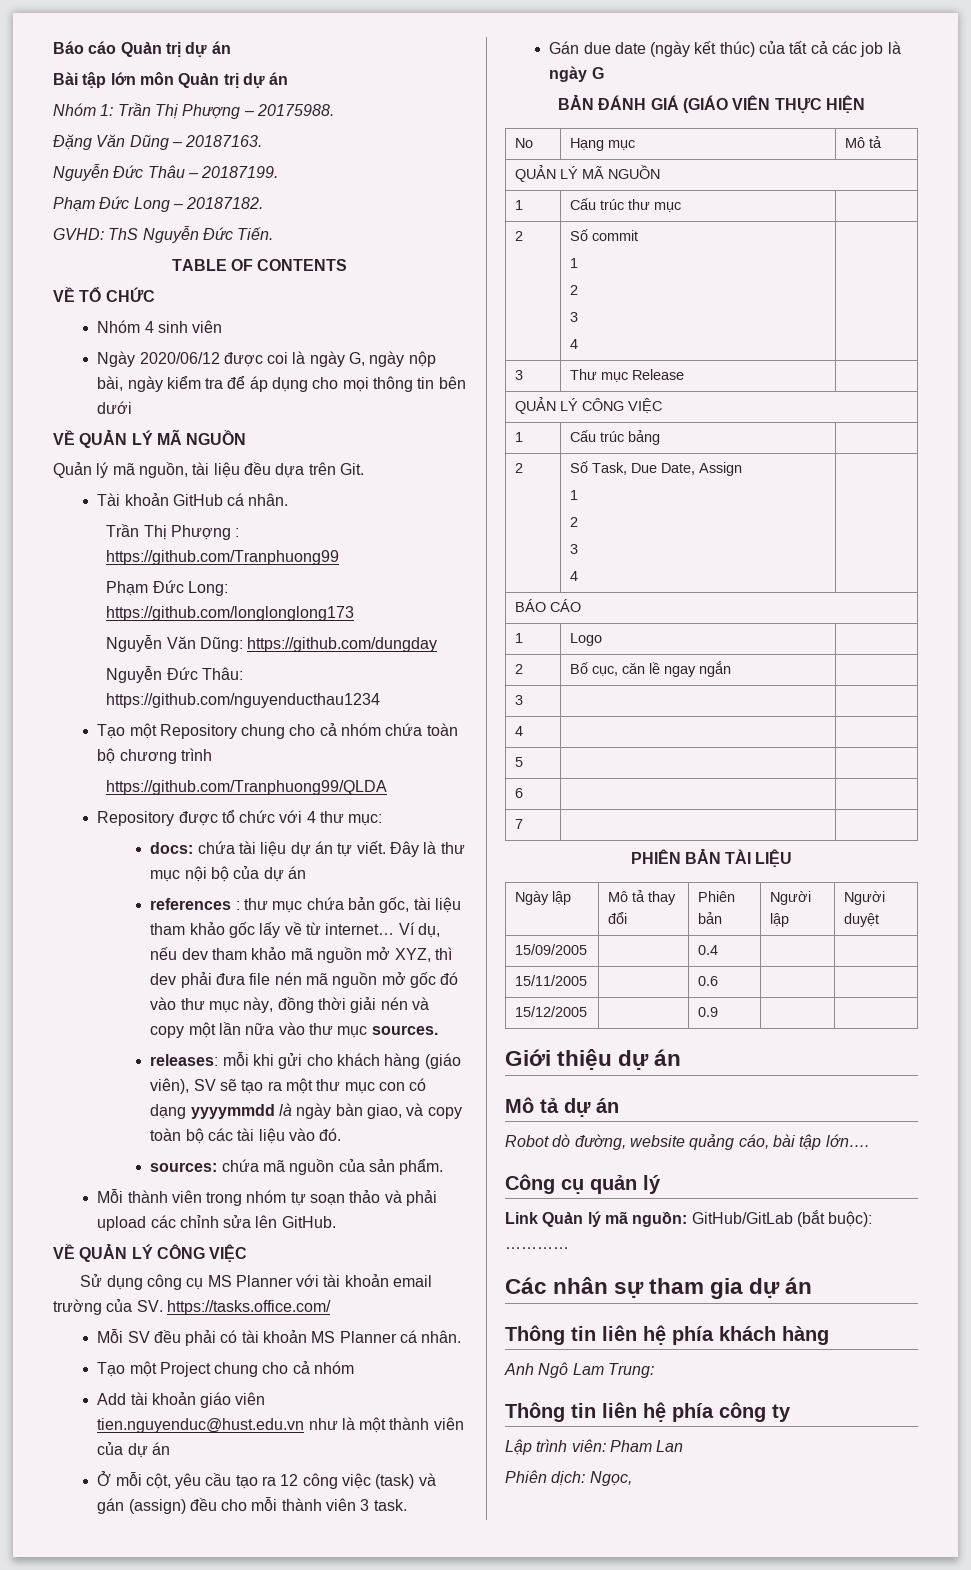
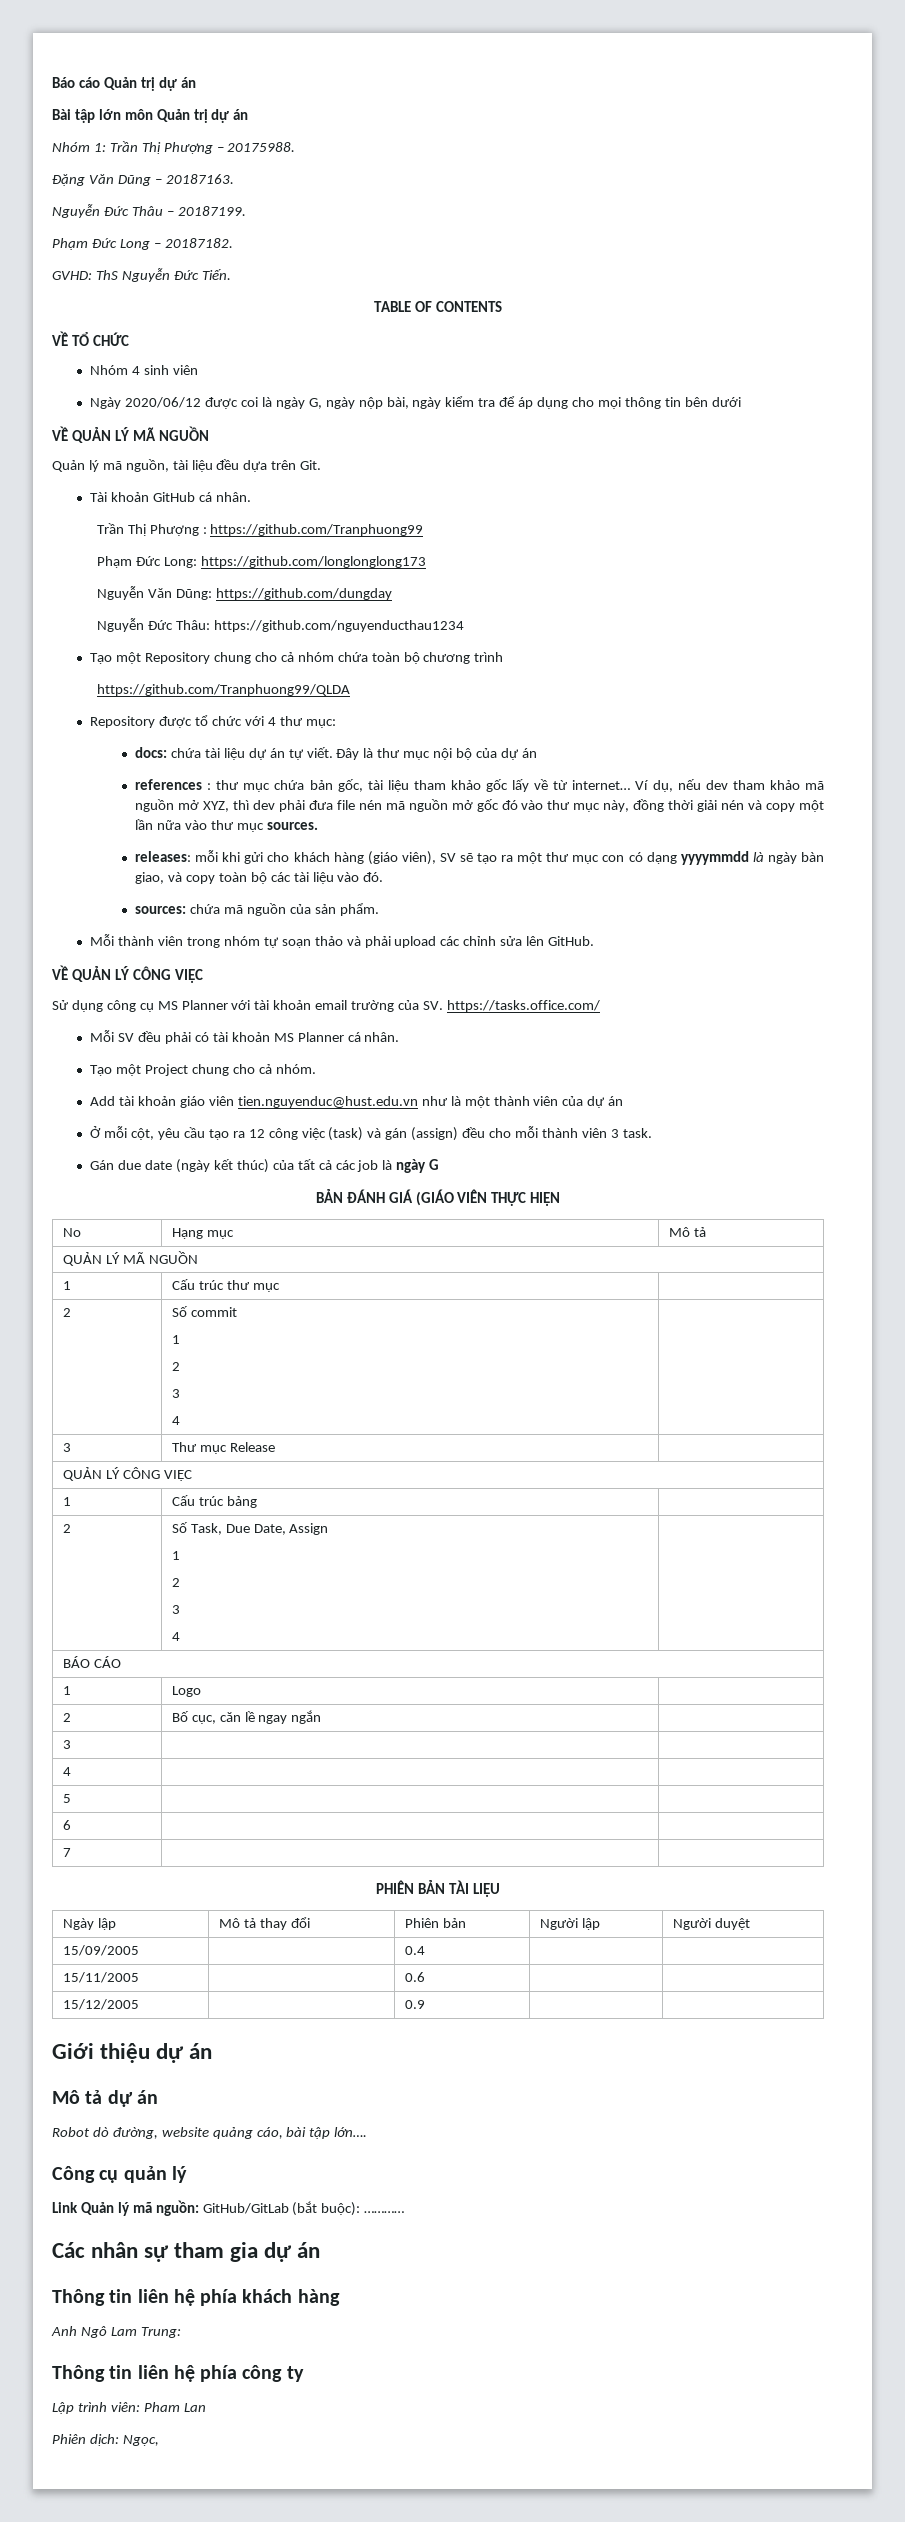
[314,1361,355,1374] nhóm -> [275,1064,316,1074] nhóm.

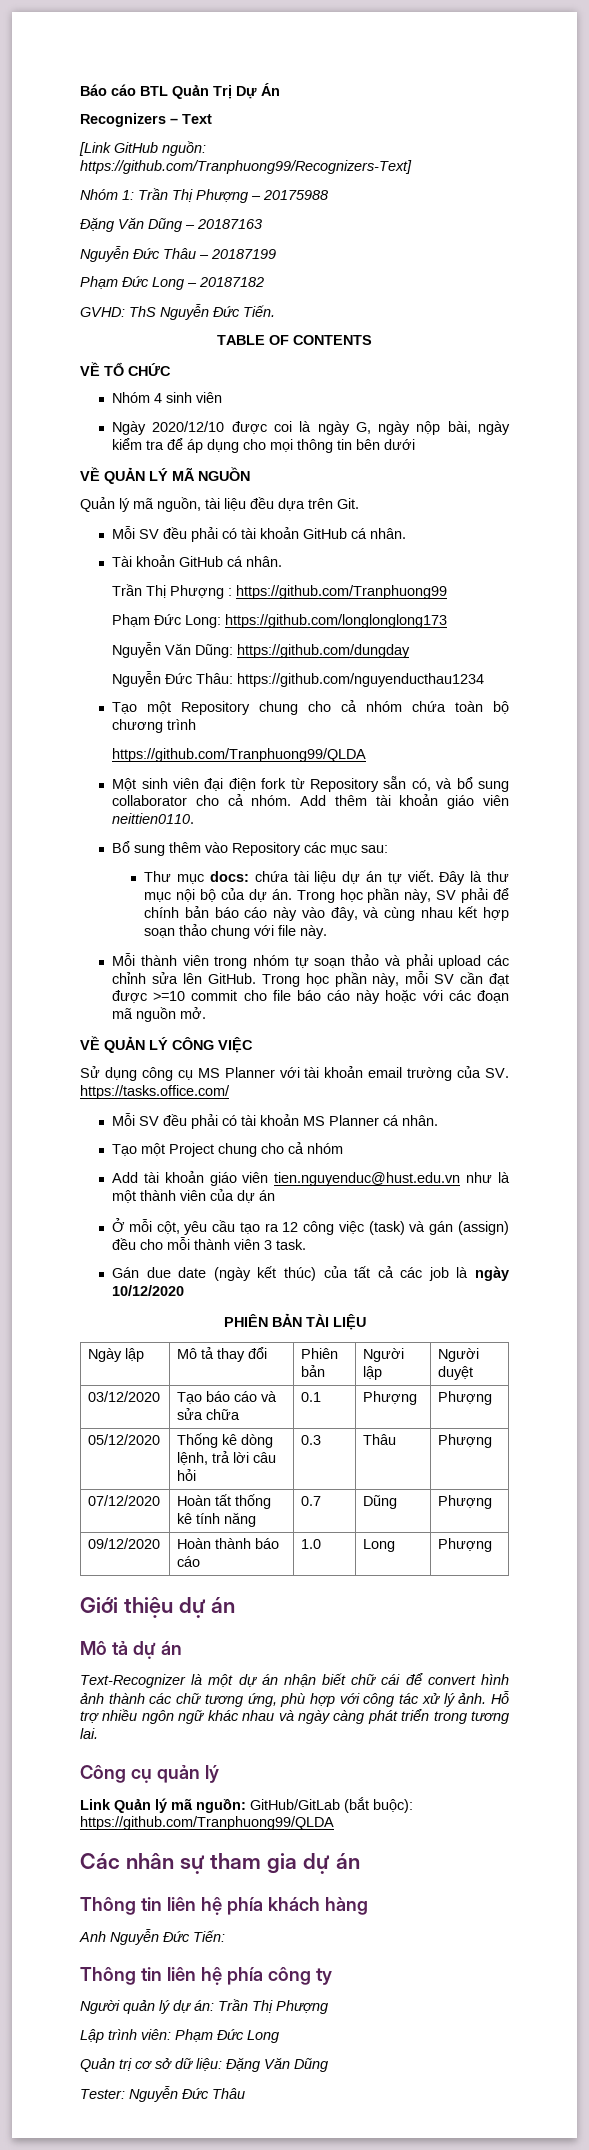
[103,77,196,91] [52,109,249,123] Quản trị dự án // Bài tập lớn môn Quản trị dự án -> [140,83,280,99] [80,113,212,127] [79,141,206,156] [80,160,412,174] BTL Quản Trị Dự Án // Recognizers – Text // [Link GitHub nguồn: https://github.com/Tranphuong99/Recognizers-Text]
[227,142,296,152] 20175988. -> [263,190,328,200] 20175988
[165,174,234,184] 20187163. -> [197,219,262,229] 20187163
[177,206,246,216] 20187199. -> [211,249,276,259] 20187199
[164,238,233,248] 20187182. -> [199,277,264,287] 20187182
[125,397,202,408] 2020/06/12 -> [152,421,225,432] 2020/12/10
(322, 465) none -> [112,526,407,542] // Mỗi SV đều phải có tài khoản GitHub cá nhân.
[90,715,336,728] Repository được tổ chức với 4 thư mục: // -> [112,776,509,792] [112,794,509,809] [112,813,195,824] [112,841,389,856] [144,871,205,884] Một sinh viên đại điện fork từ Repository sẵn có, và bổ sung collaborator cho cả nhóm. Add thêm tài khoản giáo viên neittien0110. // Bổ sung thêm vào Repository các mục sau: // Thư mục
[521,748,537,758] [135,779,824,792] [135,799,824,812] [135,819,318,832] [135,850,824,865] [135,872,384,884] [135,903,379,916] án // references : thư mục chứa bản gốc, tài liệu tham khảo gốc lấy về từ internet… Ví dụ, nếu dev tham khảo mã nguồn mở XYZ, thì dev phải đưa file nén mã nguồn mở gốc đó vào thư mục này, đồng thời giải nén và copy một lần nữa vào thư mục sources. // releases: mỗi khi gửi cho khách hàng (giáo viên), SV sẽ tạo ra một thư mục con có dạng yyyymmdd là ngày bàn giao, và copy toàn bộ các tài liệu vào đó. // sources: chứa mã nguồn của sản phẩm. -> [271,888,510,903] [144,906,509,921] [144,924,328,939] án. Trong học phần này, SV phải để chính bản báo cáo này vào đây, và cùng nhau kết hợp soạn thảo chung với file này.
(595, 941) none -> [261,971,510,987] [112,989,509,1004] [112,1007,207,1022] Trong học phần này, mỗi SV cần đạt được >=10 commit cho file báo cáo này hoặc với các đoạn mã nguồn mở.
[275,1064,316,1074] nhóm. -> [307,1143,344,1154] nhóm
[429,1159,440,1170] [315,1189,561,1206] [62,1228,81,1237] [171,1228,234,1239] [668,1227,706,1237] [62,1251,198,1266] [62,1281,71,1290] [171,1279,280,1292] [62,1308,71,1317] [171,1306,237,1317] [171,1335,180,1344] [171,1362,180,1371] [171,1389,180,1398] [171,1416,180,1425] [62,1443,71,1452] [171,1442,275,1454] [62,1467,192,1481] [62,1497,71,1506] [171,1495,257,1508] [62,1524,71,1533] [171,1522,329,1535] [171,1551,180,1560] [171,1578,180,1587] [171,1605,180,1614] [171,1632,180,1641] [62,1656,121,1668] [62,1686,71,1695] [171,1686,201,1697] [62,1713,71,1722] [171,1710,322,1724] [62,1740,71,1749] [62,1767,71,1776] [62,1794,71,1803] [62,1820,71,1830] [62,1848,71,1857] G // BẢN ĐÁNH GIÁ (GIÁO VIÊN THỰC HIỆN // No | Hạng mục | Mô tả // QUẢN LÝ MÃ NGUỒN // 1 | Cấu trúc thư mục | // 2 | Số commit // 1 // 2 // 3 // 4 | // 3 | Thư mục Release | // QUẢN LÝ CÔNG VIỆC // 1 | Cấu trúc bảng | // 2 | Số Task, Due Date, Assign // 1 // 2 // 3 // 4 | // BÁO CÁO // 1 | Logo | // 2 | Bố cục, căn lề ngay ngắn | // 3 | | // 4 | | // 5 | | // 6 | | // 7 | | -> [112,1285,185,1296] 10/12/2020
[62,1945,139,1956] [404,1946,425,1955] [62,1972,139,1983] [404,1972,425,1982] [62,1999,139,2010] [404,2000,425,2009] 15/09/2005 | | 0.4 | | // 15/11/2005 | | 0.6 | | // 15/12/2005 | | 0.9 | | -> [88,1391,161,1402] [177,1391,278,1404] [177,1408,241,1420] [301,1392,322,1402] [363,1391,418,1405] [438,1391,493,1405] [88,1434,161,1445] [177,1433,274,1448] [177,1451,277,1465] [177,1469,197,1481] [301,1435,322,1445] [363,1434,397,1445] [438,1434,493,1448] [88,1495,161,1506] [177,1494,272,1509] [177,1512,257,1527] [301,1496,322,1506] [363,1495,398,1509] [438,1495,493,1509] [88,1538,161,1549] [177,1538,280,1549] [177,1556,201,1567] [301,1539,322,1549] [363,1539,396,1552] [438,1538,493,1552] 03/12/2020 | Tạo báo cáo và sửa chữa | 0.1 | Phượng | Phượng // 05/12/2020 | Thống kê dòng lệnh, trả lời câu hỏi | 0.3 | Thâu | Phượng // 07/12/2020 | Hoàn tất thống kê tính năng | 0.7 | Dũng | Phượng // 09/12/2020 | Hoàn thành báo cáo | 1.0 | Long | Phượng
[52,2127,368,2139] Robot dò đường, website quảng cáo, bài tập lớn…. -> [80,1673,510,1688] [80,1691,510,1707] [80,1709,510,1724] [80,1728,98,1739] Text-Recognizer là một dự án nhận biết chữ cái để convert hình ảnh thành các chữ tương ứng, phù hợp với công tác xử lý ảnh. Hỗ trợ nhiều ngôn ngữ khác nhau và ngày càng phát triển trong tương lai.
[364,2211,405,2213] ………… -> [80,1816,334,1830] https://github.com/Tranphuong99/QLDA
[80,2326,181,2338] Ngô Lam Trung: -> [110,1929,225,1945] Nguyễn Đức Tiến:
[52,2402,206,2414] [52,2434,159,2446] Lập trình viên: Pham Lan // Phiên dịch: Ngọc, -> [80,1999,328,2014] [80,2029,279,2043] [80,2057,328,2072] [80,2086,245,2102] Người quản lý dự án: Trần Thị Phượng // Lập trình viên: Phạm Đức Long // Quản trị cơ sở dữ liệu: Đặng Văn Dũng // Tester: Nguyễn Đức Thâu

